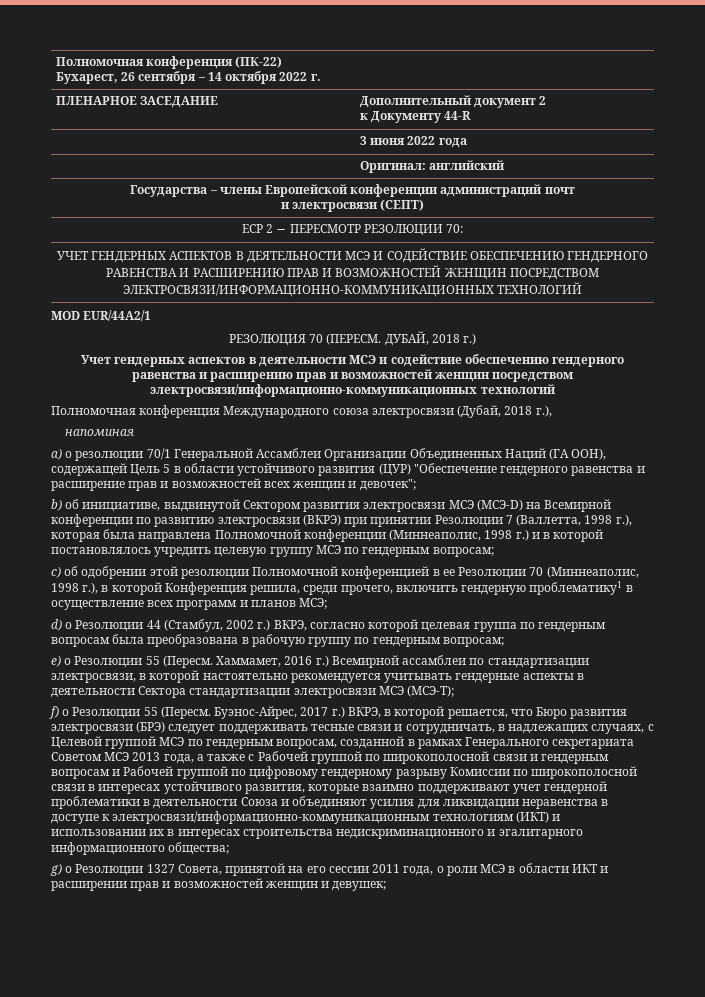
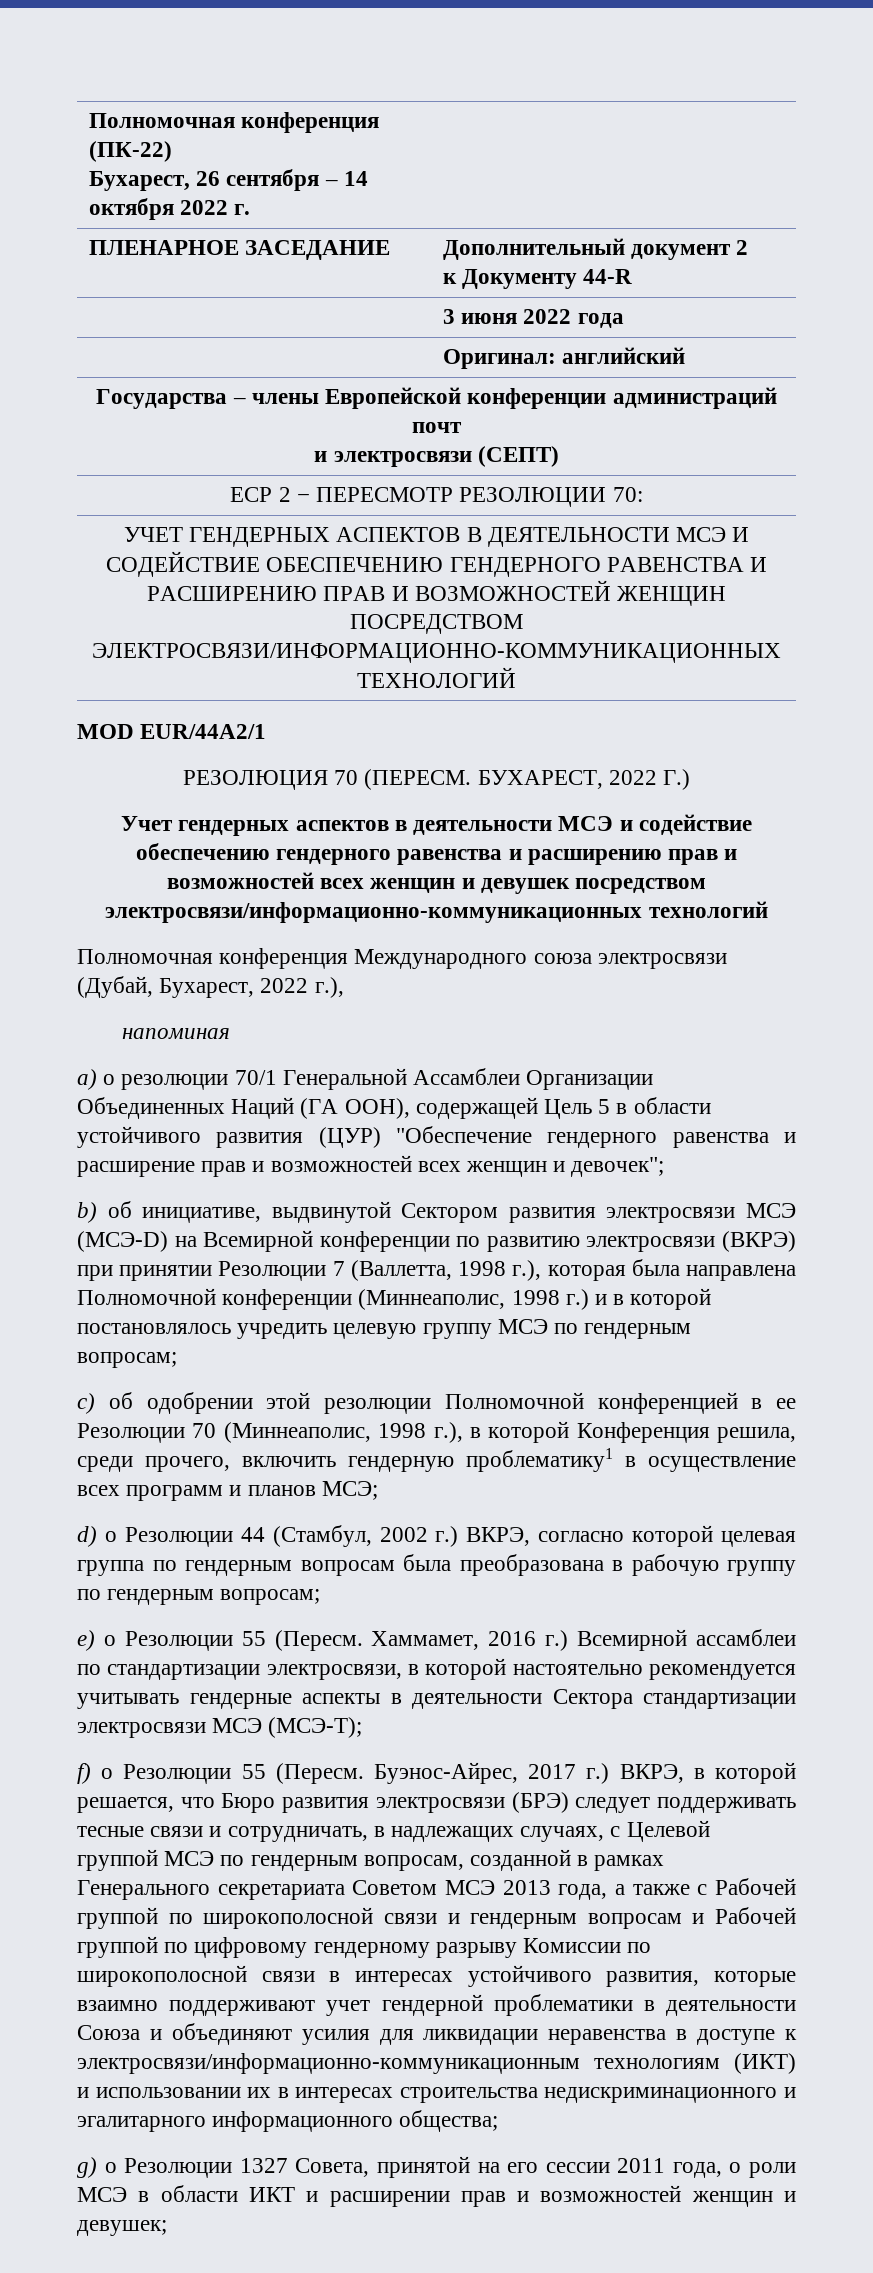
[384,331,477,346] ДУБАЙ, 2018 г.) -> [477,769,691,790] БУХАРЕСТ, 2022 Г.)
[435,372,491,382] женщин -> [320,878,570,894] всех женщин и девушек
[504,406,533,415] 2018 -> [159,978,309,998] Бухарест, 2022

